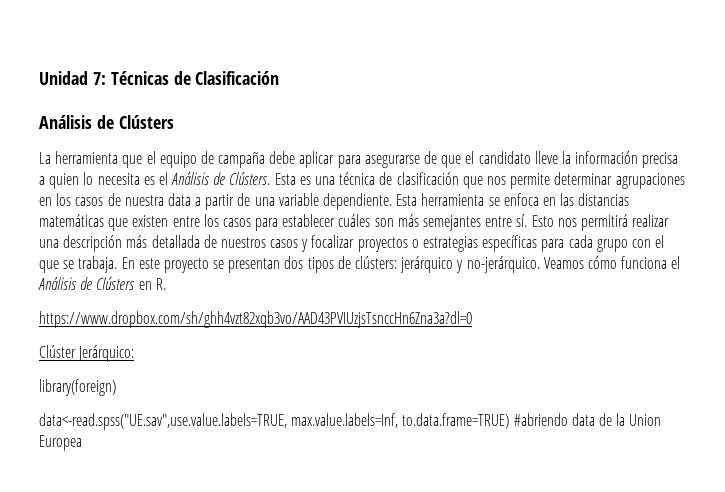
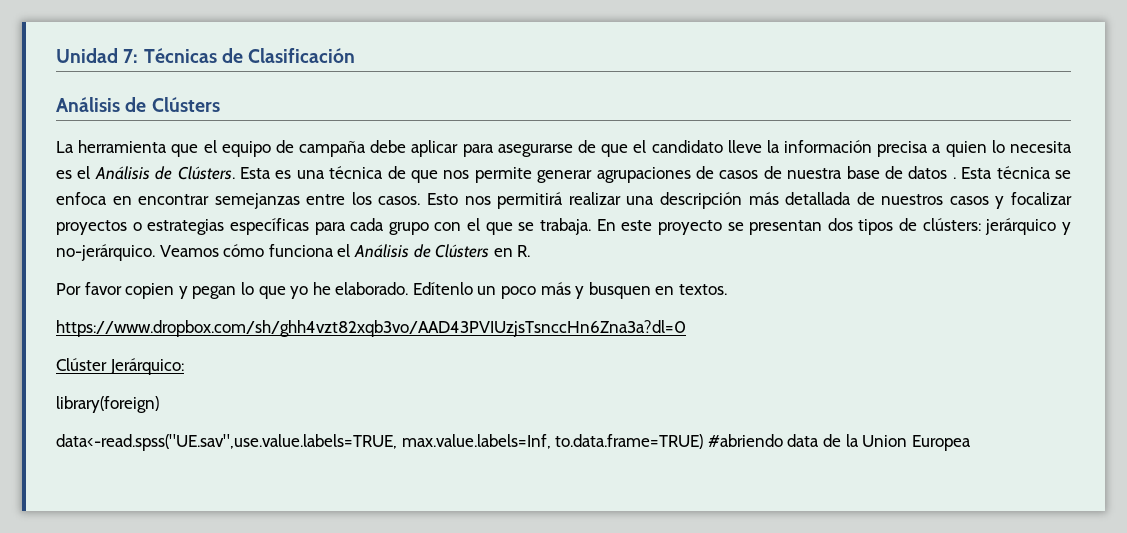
[396,172,459,185] clasificación -> (406, 172) none
[554,172,685,189] [39,193,630,210] [39,214,528,231] determinar agrupaciones en los casos de nuestra data a partir de una variable dependiente. Esta herramienta se enfoca en las distancias matemáticas que existen entre los casos para establecer cuáles son más semejantes entre sí. -> [537,166,1071,183] [56,192,421,209] generar agrupaciones de casos de nuestra base de datos . Esta técnica se enfoca en encontrar semejanzas entre los casos.
(166, 284) none -> [56,282,728,299] // Por favor copien y pegan lo que yo he elaborado. Edítenlo un poco más y busquen en textos.

